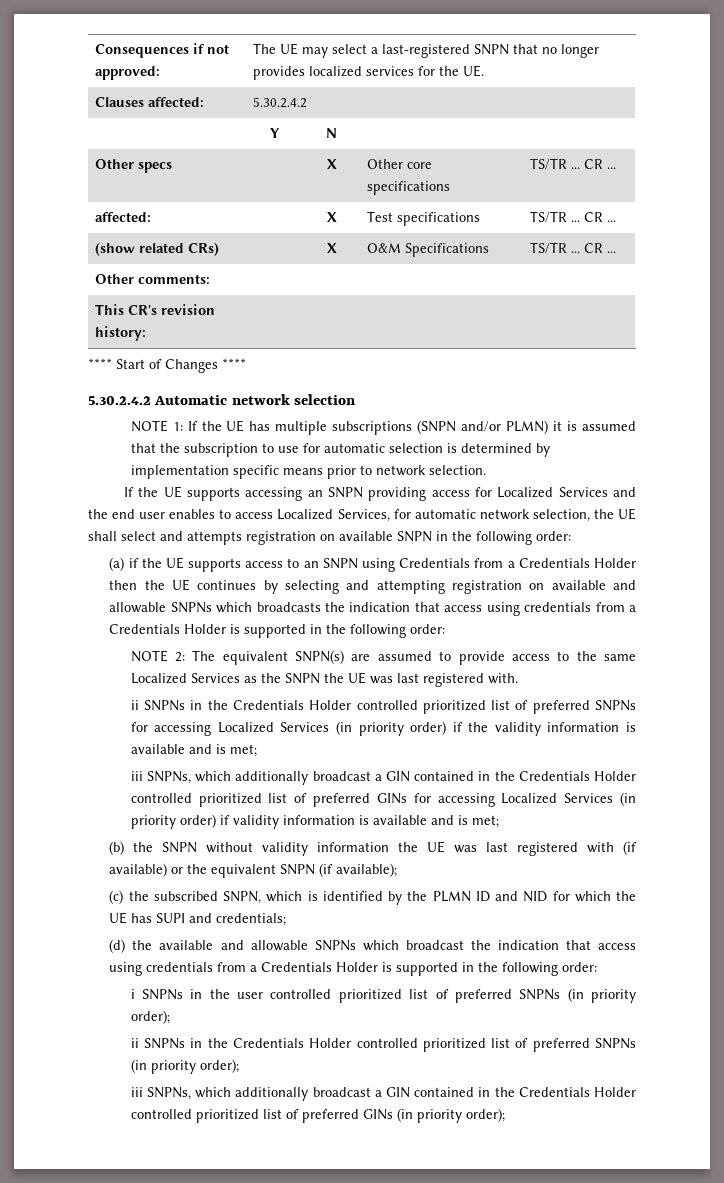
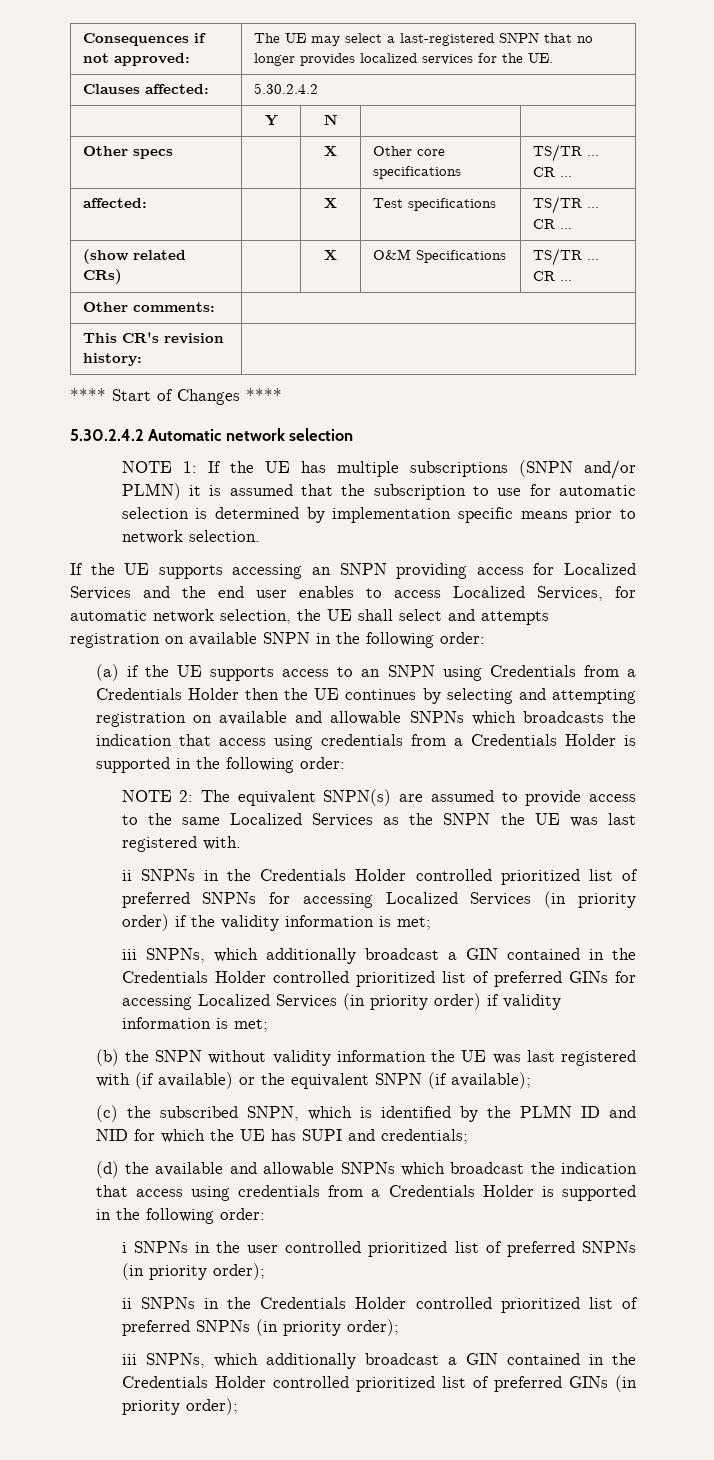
[130,744,226,754] available and is -> (391, 921) none
[372,815,468,825] available and is -> (228, 1023) none

